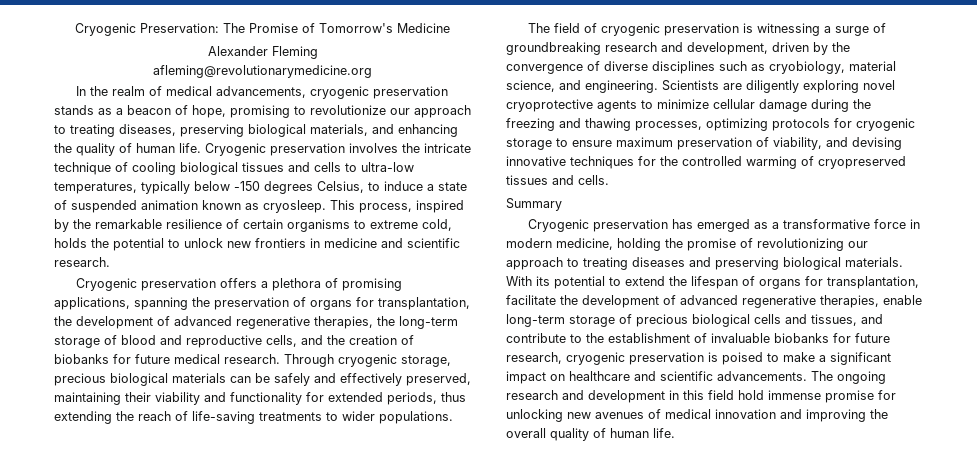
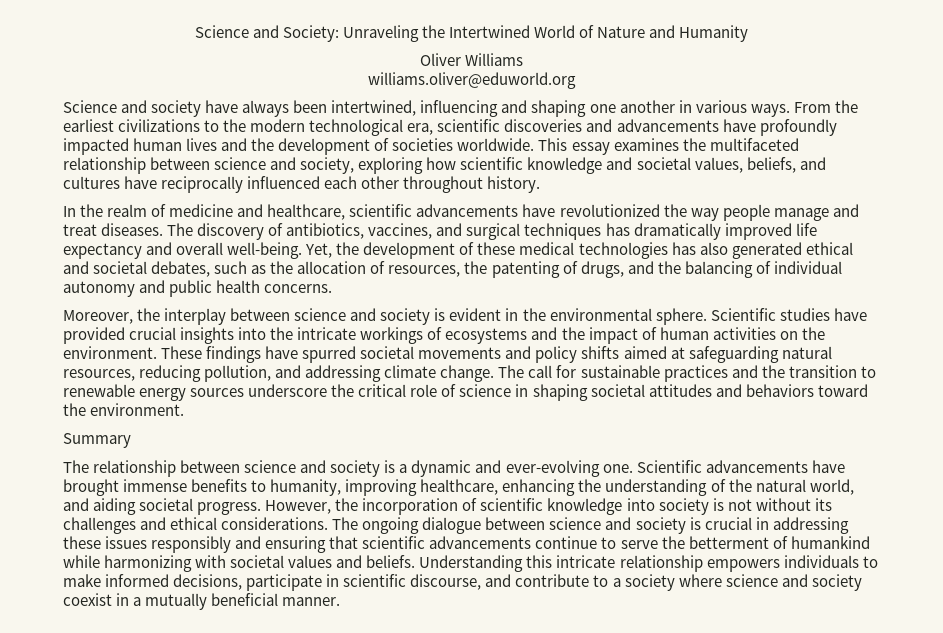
[75,23,450,36] [207,46,318,59] [153,65,372,78] [75,86,448,99] [54,105,471,118] [54,124,458,137] [54,143,471,156] [54,162,414,175] [54,181,467,194] [54,200,464,213] [54,219,452,232] [54,238,460,251] [54,257,110,267] [75,278,402,291] [54,297,470,310] [54,316,458,329] [54,335,414,348] [54,354,451,367] [54,373,471,386] [54,392,466,405] [54,411,453,424] [527,23,886,36] [506,42,850,55] [506,61,896,74] [506,80,895,93] [506,99,871,112] [506,118,915,131] [506,137,902,150] [506,156,906,169] [506,175,609,185] [506,198,562,211] [527,219,920,232] [506,238,868,251] [506,257,903,270] [506,276,919,289] [506,295,922,308] [506,314,883,327] [506,333,890,343] [506,352,891,365] [506,371,886,384] [506,390,896,403] [506,409,888,422] [506,428,675,441] Cryogenic Preservation: The Promise of Tomorrow's Medicine // Alexander Fleming // afleming@revolutionarymedicine.org // In the realm of medical advancements, cryogenic preservation stands as a beacon of hope, promising to revolutionize our approach to treating diseases, preserving biological materials, and enhancing the quality of human life. Cryogenic preservation involves the intricate technique of cooling biological tissues and cells to ultra-low temperatures, typically below -150 degrees Celsius, to induce a state of suspended animation known as cryosleep. This process, inspired by the remarkable resilience of certain organisms to extreme cold, holds the potential to unlock new frontiers in medicine and scientific research. // Cryogenic preservation offers a plethora of promising applications, spanning the preservation of organs for transplantation, the development of advanced regenerative therapies, the long-term storage of blood and reproductive cells, and the creation of biobanks for future medical research. Through cryogenic storage, precious biological materials can be safely and effectively preserved, maintaining their viability and functionality for extended periods, thus extending the reach of life-saving treatments to wider populations. // The field of cryogenic preservation is witnessing a surge of groundbreaking research and development, driven by the convergence of diverse disciplines such as cryobiology, material science, and engineering. Scientists are diligently exploring novel cryoprotective agents to minimize cellular damage during the freezing and thawing processes, optimizing protocols for cryogenic storage to ensure maximum preservation of viability, and devising innovative techniques for the controlled warming of cryopreserved tissues and cells. // Summary // Cryogenic preservation has emerged as a transformative force in modern medicine, holding the promise of revolutionizing our approach to treating diseases and preserving biological materials. With its potential to extend the lifespan of organs for transplantation, facilitate the development of advanced regenerative therapies, enable long-term storage of precious biological cells and tissues, and contribute to the establishment of invaluable biobanks for future research, cryogenic preservation is poised to make a significant impact on healthcare and scientific advancements. The ongoing research and development in this field hold immense promise for unlocking new avenues of medical innovation and improving the overall quality of human life. -> [194,25,749,42] [419,53,524,66] [368,72,576,89] [63,100,858,117] [63,119,837,136] [63,138,799,155] [63,157,826,174] [63,176,541,193] [63,204,859,221] [63,223,817,240] [63,242,853,259] [63,261,842,278] [63,280,333,297] [63,308,867,325] [63,327,825,344] [63,346,832,363] [63,365,876,382] [63,384,868,401] [63,403,185,416] [63,433,131,448] [63,460,845,477] [63,479,854,496] [63,498,832,515] [63,517,849,534] [63,536,870,553] [63,555,878,572] [63,574,862,591] [63,593,341,610] Science and Society: Unraveling the Intertwined World of Nature and Humanity // Oliver Williams // williams.oliver@eduworld.org // Science and society have always been intertwined, influencing and shaping one another in various ways. From the earliest civilizations to the modern technological era, scientific discoveries and advancements have profoundly impacted human lives and the development of societies worldwide. This essay examines the multifaceted relationship between science and society, exploring how scientific knowledge and societal values, beliefs, and cultures have reciprocally influenced each other throughout history. // In the realm of medicine and healthcare, scientific advancements have revolutionized the way people manage and treat diseases. The discovery of antibiotics, vaccines, and surgical techniques has dramatically improved life expectancy and overall well-being. Yet, the development of these medical technologies has also generated ethical and societal debates, such as the allocation of resources, the patenting of drugs, and the balancing of individual autonomy and public health concerns. // Moreover, the interplay between science and society is evident in the environmental sphere. Scientific studies have provided crucial insights into the intricate workings of ecosystems and the impact of human activities on the environment. These findings have spurred societal movements and policy shifts aimed at safeguarding natural resources, reducing pollution, and addressing climate change. The call for sustainable practices and the transition to renewable energy sources underscore the critical role of science in shaping societal attitudes and behaviors toward the environment. // Summary // The relationship between science and society is a dynamic and ever-evolving one. Scientific advancements have brought immense benefits to humanity, improving healthcare, enhancing the understanding of the natural world, and aiding societal progress. However, the incorporation of scientific knowledge into society is not without its challenges and ethical considerations. The ongoing dialogue between science and society is crucial in addressing these issues responsibly and ensuring that scientific advancements continue to serve the betterment of humankind while harmonizing with societal values and beliefs. Understanding this intricate relationship empowers individuals to make informed decisions, participate in scientific discourse, and contribute to a society where science and society coexist in a mutually beneficial manner.

